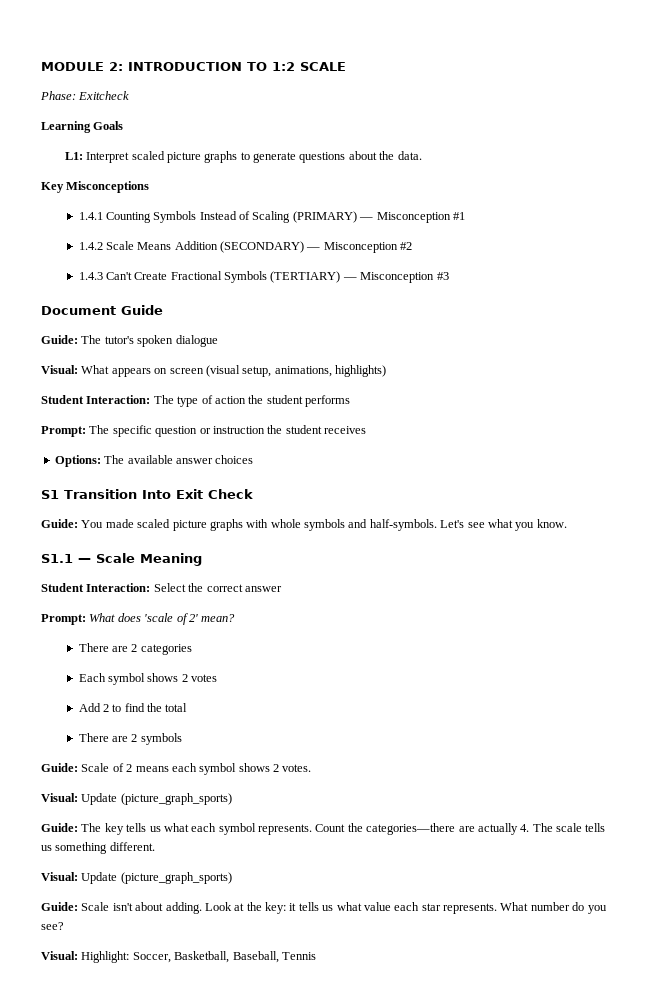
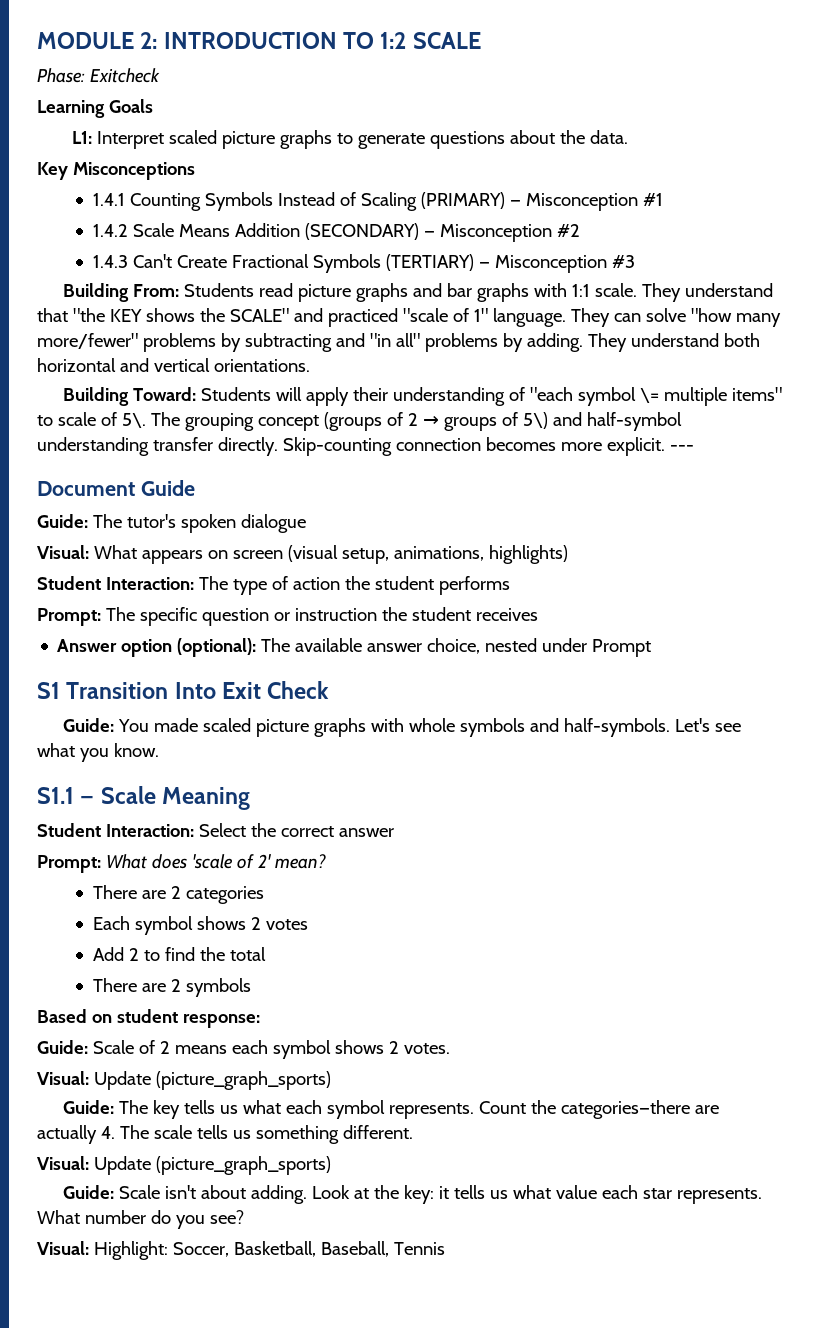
(449, 276) none -> [62,283,773,302] [37,308,781,327] [37,333,760,352] [37,358,310,372] [62,387,782,406] [37,412,682,431] [37,437,694,456] // Building From: Students read picture graphs and bar graphs with 1:1 scale. They understand that "the KEY shows the SCALE" and practiced "scale of 1" language. They can solve "how many more/fewer" problems by subtracting and "in all" problems by adding. They understand both horizontal and vertical orientations. // Building Toward: Students will apply their understanding of "each symbol \= multiple items" to scale of 5\. The grouping concept (groups of 2 → groups of 5\) and half-symbol understanding transfer directly. Skip-counting connection becomes more explicit. ---
[54,455,254,467] Options: The available answer choices -> [57,638,652,657] Answer option (optional): The available answer choice, nested under Prompt
(182, 739) none -> [37,1009,260,1028] // Based on student response:

